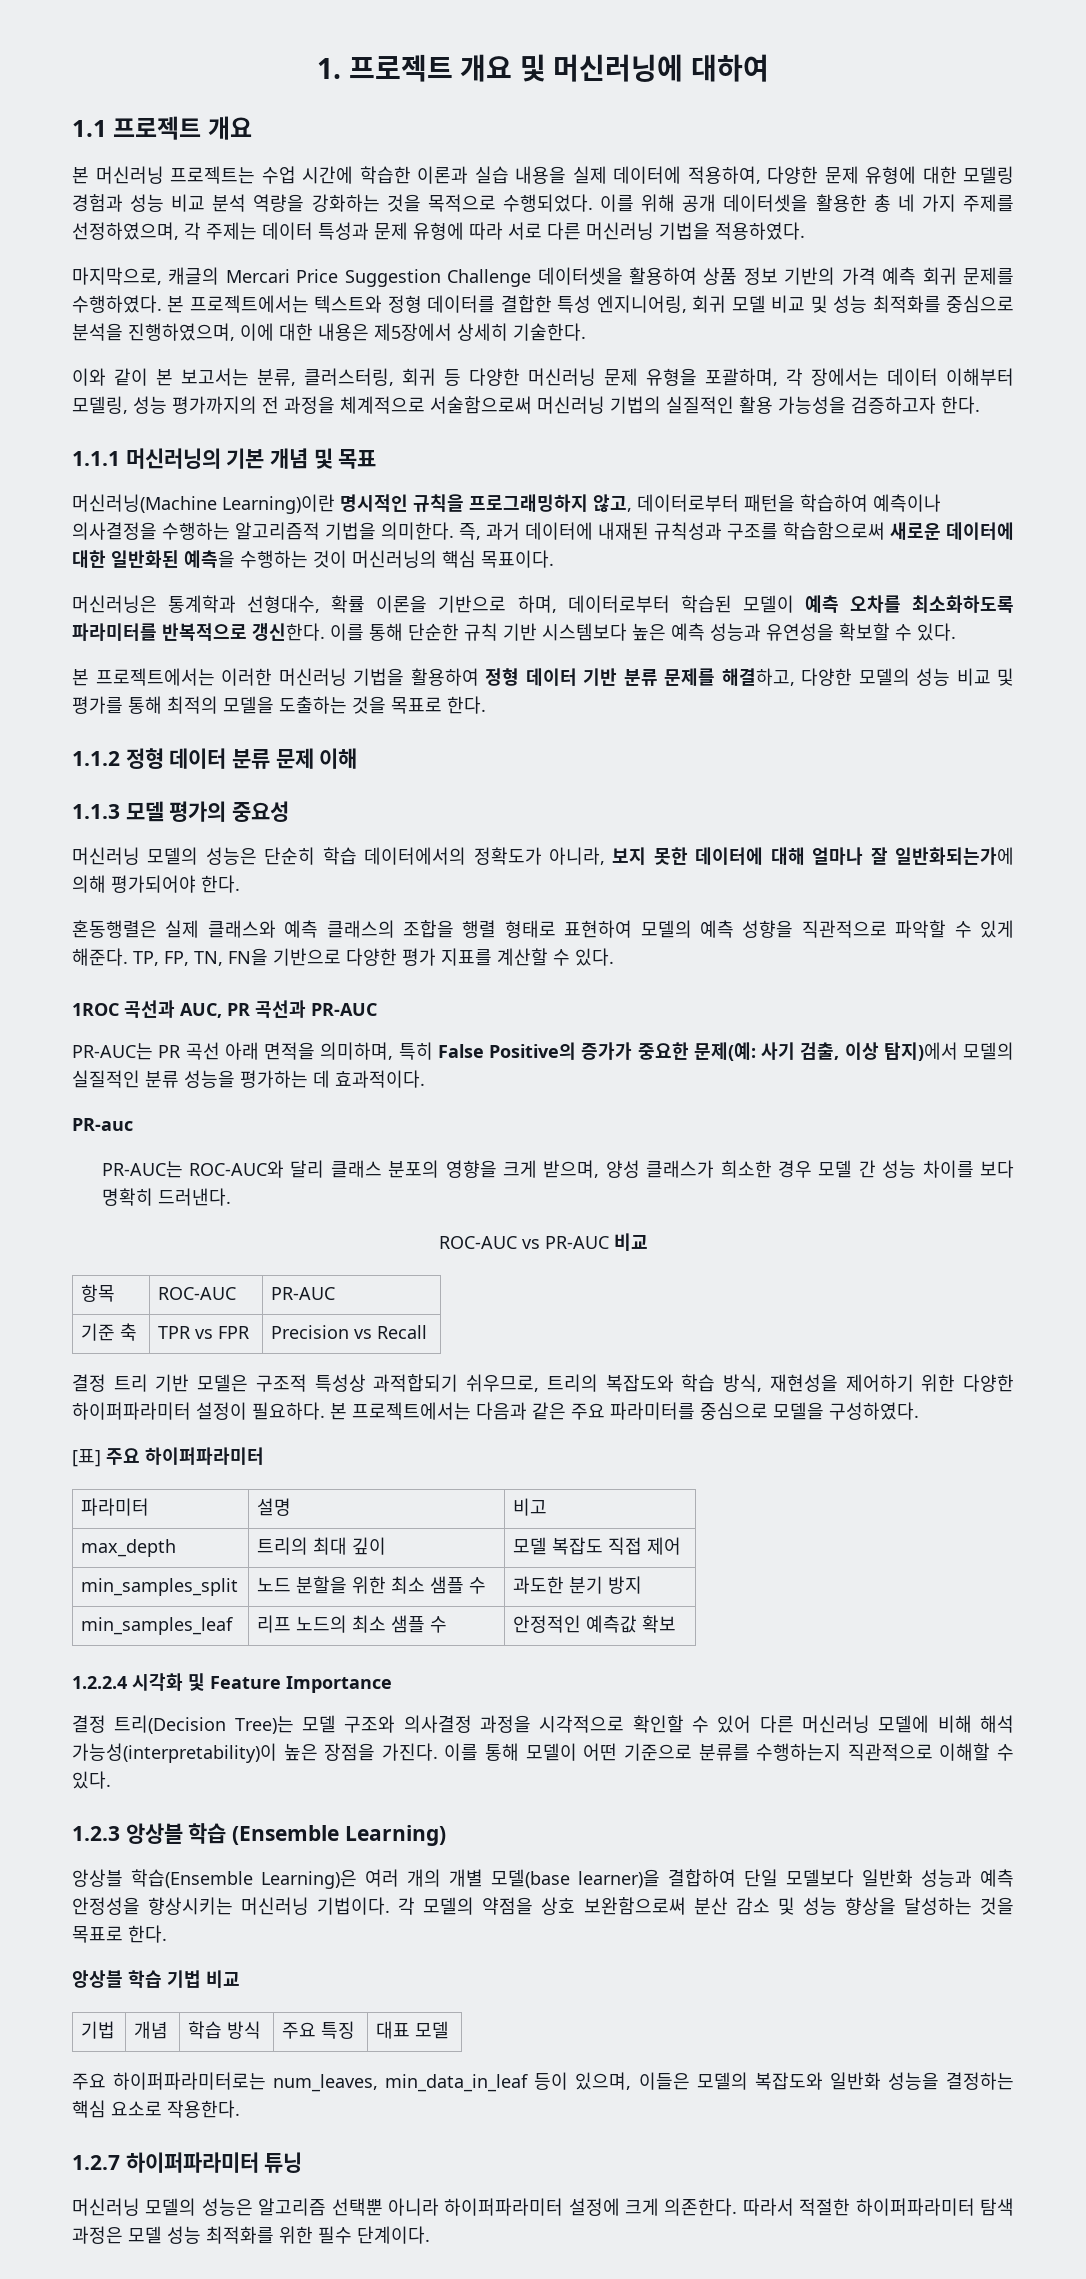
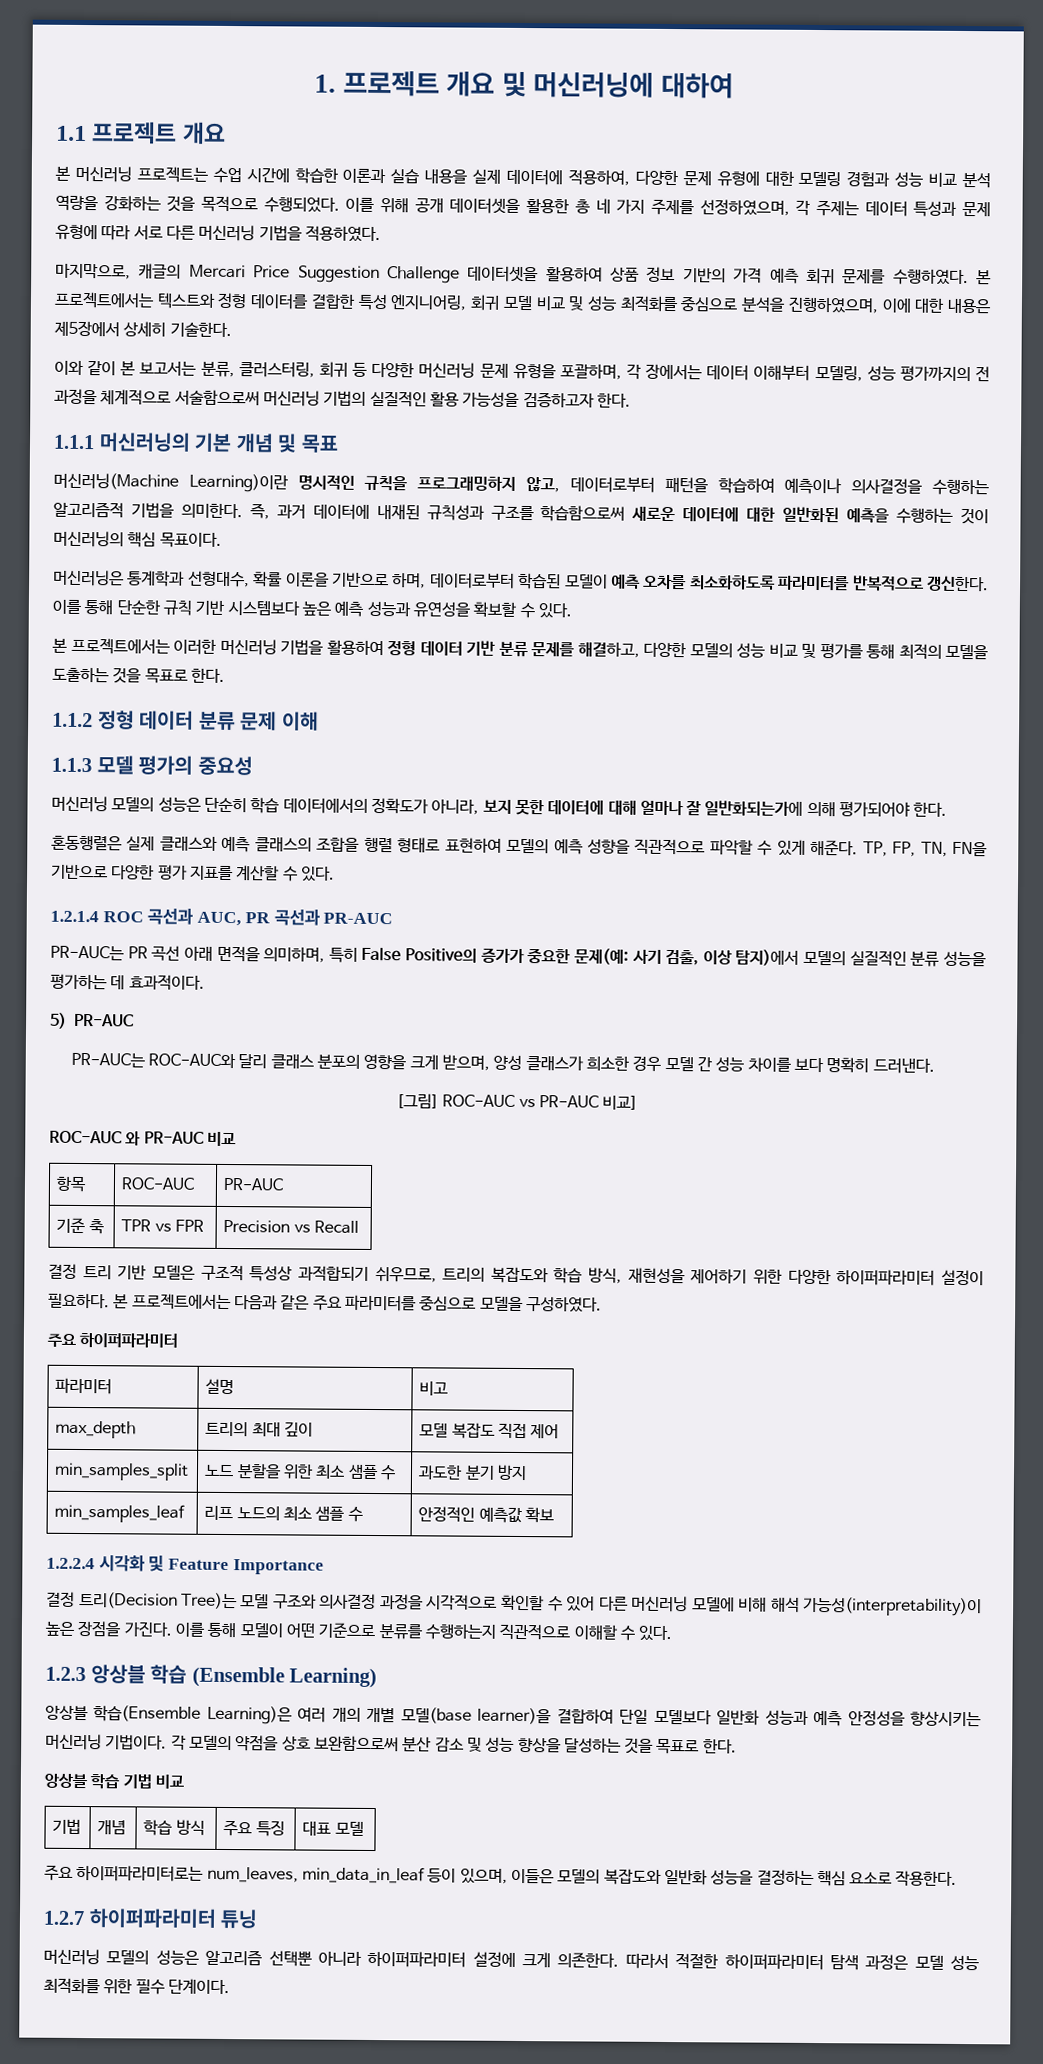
[72,1003,119,1016] 1ROC -> [50,910,144,923] 1.2.1.4 ROC
[72,1118,133,1131] PR-auc -> [50,1012,134,1029] 5) PR-AUC
(231, 1197) none -> [395,1093,439,1109] [그림]
(609, 1242) none -> [602,1095,639,1110] [49,1130,204,1146] 비교] // ROC-AUC 와 PR-AUC
[72,1449,101,1467] [표] -> (602, 1304) none

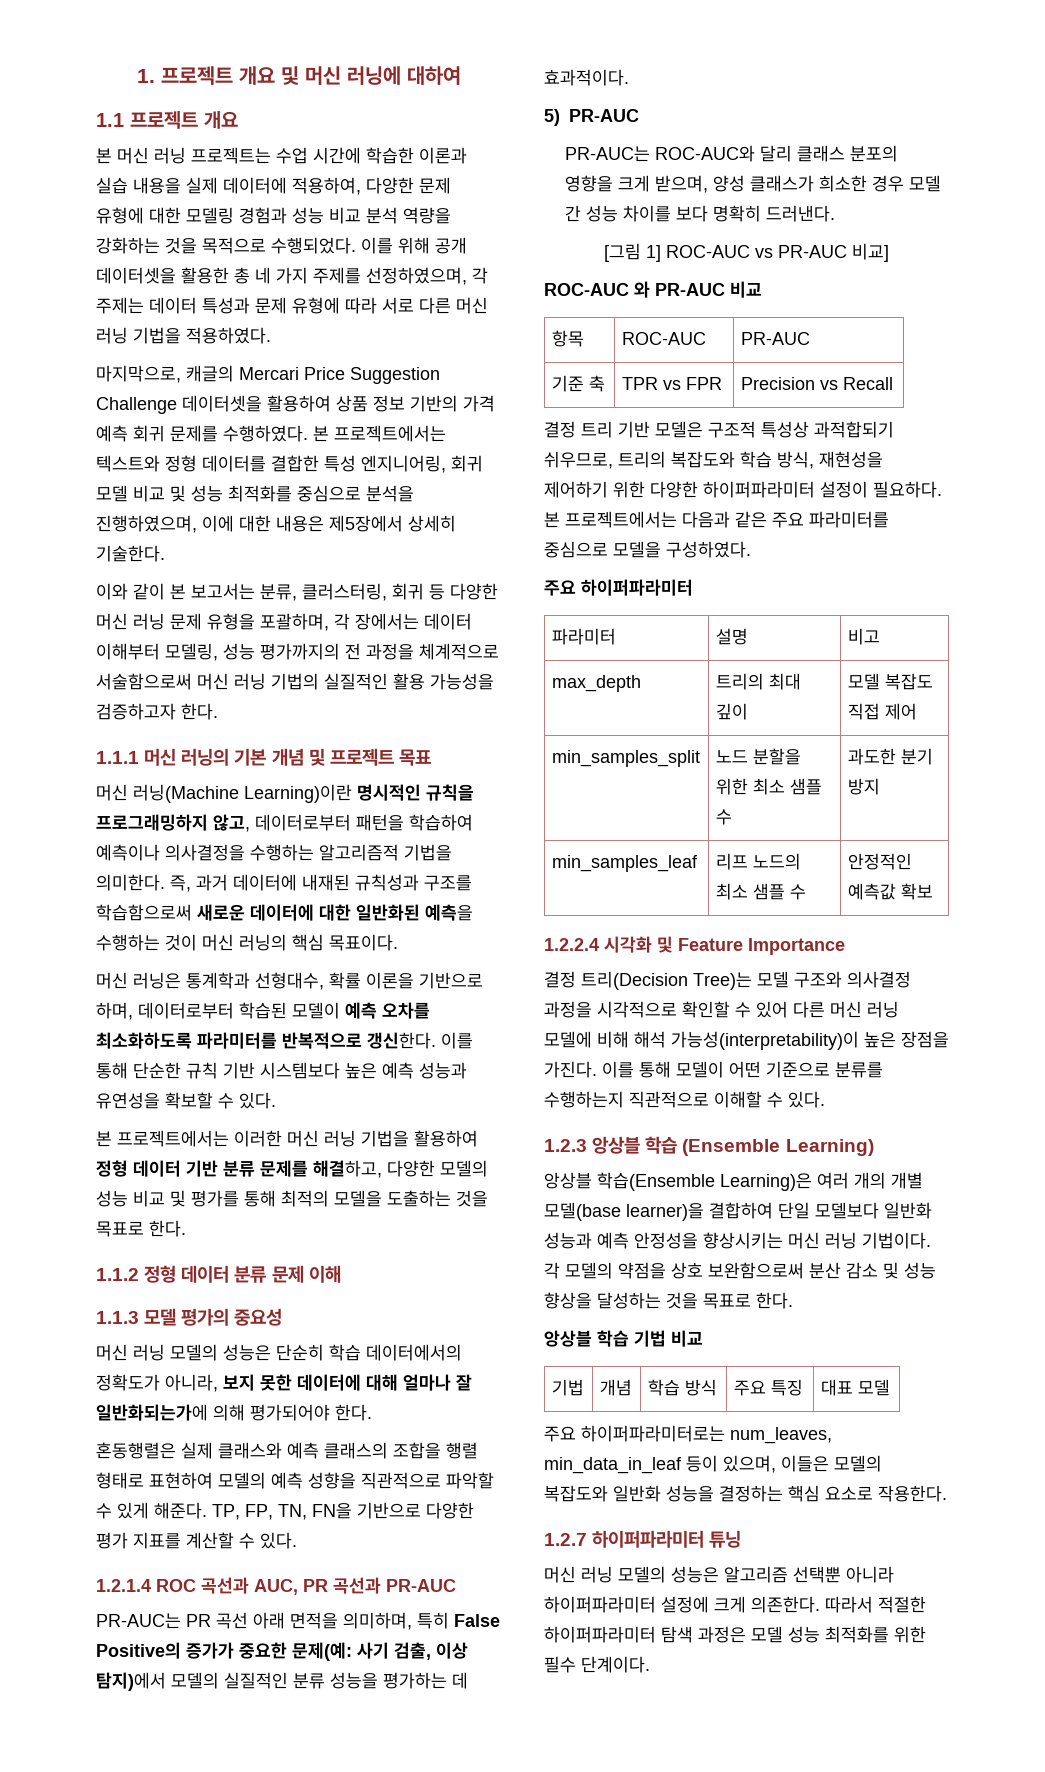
[533,72,655,98] 머신러닝에 -> [304,66,401,85] 머신 러닝에
[74,165,132,183] 머신러닝 -> [117,147,186,164] 머신 러닝
[198,224,256,242] 머신러닝 -> [456,297,488,314] [96,327,128,344] 머신 러닝
[418,362,476,379] 머신러닝 -> [96,613,165,630] 머신 러닝
[262,390,320,407] 머신러닝 -> [197,673,266,690] 머신 러닝
[98,432,191,452] 머신러닝의 -> [144,748,230,766] 머신 러닝의
(298, 443) none -> [329,748,394,766] 프로젝트
[53,472,179,490] 머신러닝(Machine -> [96,784,239,803] 머신 러닝(Machine
[53,530,124,548] 머신러닝의 -> [202,934,287,951] 머신 러닝의
[53,569,125,587] 머신러닝은 -> [96,972,181,989] 머신 러닝은
[219,638,277,656] 머신러닝 -> [287,1130,356,1147] 머신 러닝
[51,795,108,813] 머신러닝 -> [96,1344,165,1361] 머신 러닝
[395,1093,439,1109] [그림] -> [604,243,661,262] [그림 1]
[630,1595,688,1613] 머신러닝 -> [830,1001,899,1018] 머신 러닝
[45,1733,102,1751] 머신러닝 -> [788,1232,857,1249] 머신 러닝
[43,1948,100,1966] 머신러닝 -> [544,1566,613,1583] 머신 러닝

